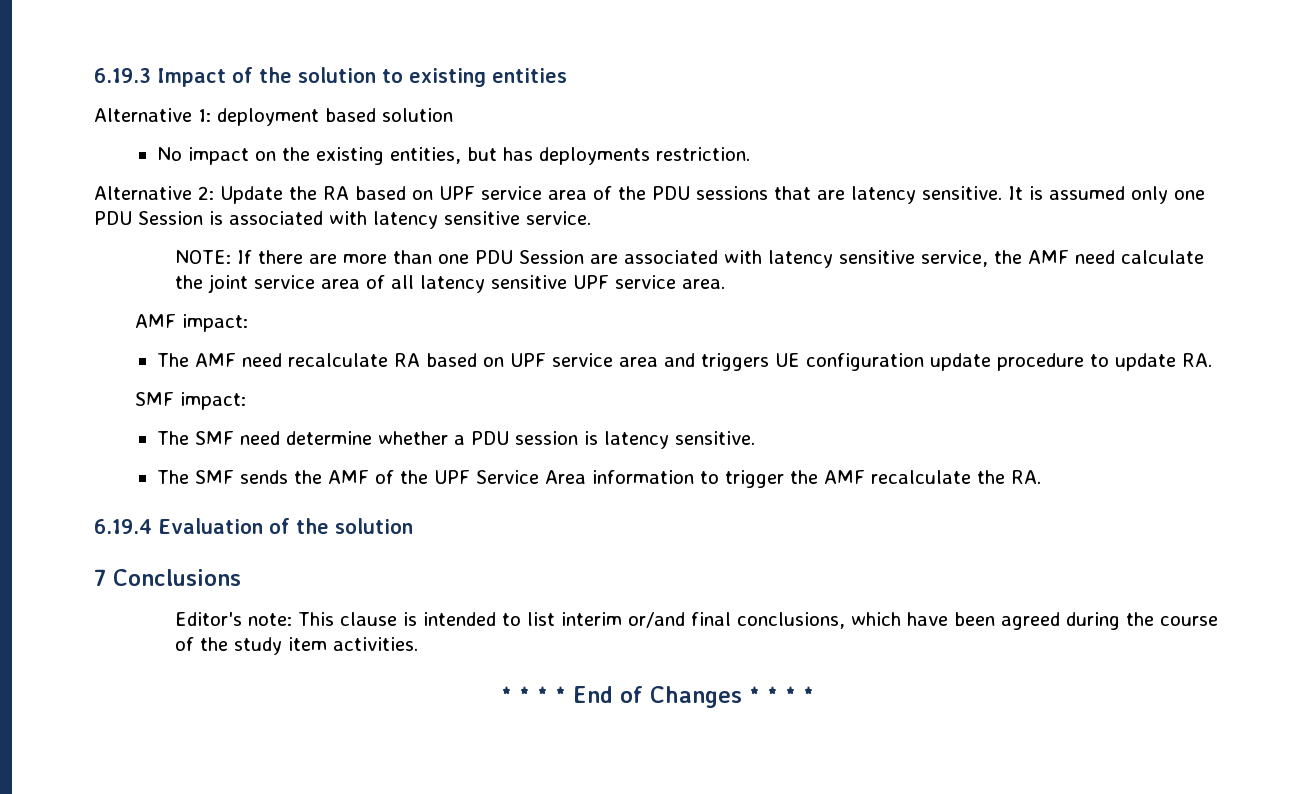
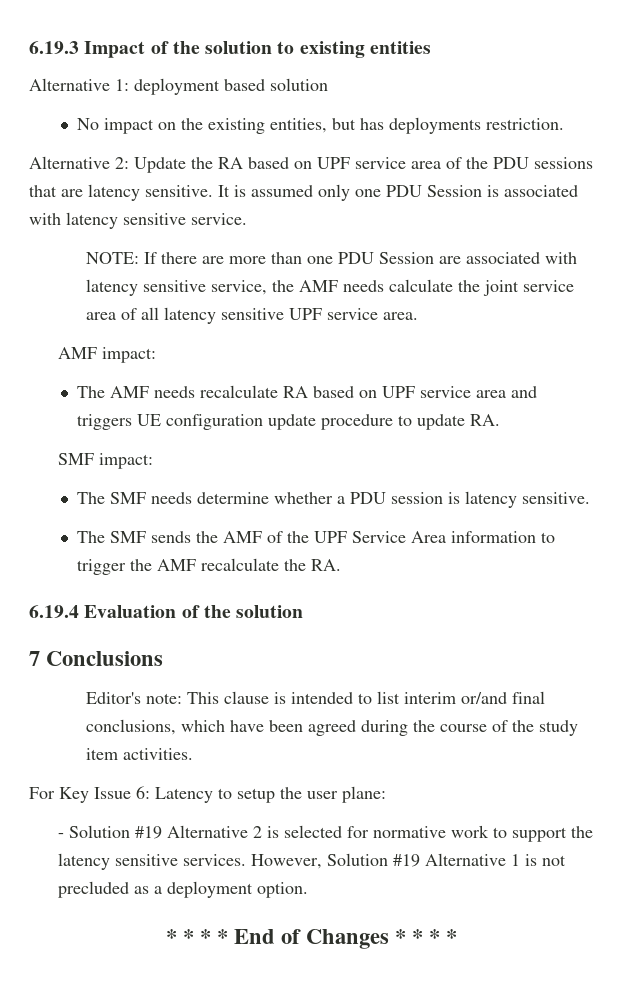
[1075,250,1116,264] need -> [343,280,385,292] needs
[242,353,283,367] need -> [154,386,196,398] needs
[240,431,281,445] need -> [151,492,193,504] needs
(419, 644) none -> [29,786,386,803] [57,825,593,842] [57,853,566,870] [57,881,308,898] // For Key Issue 6: Latency to setup the user plane: // - Solution #19 Alternative 2 is selected for normative work to support the latency sensitive services. However, Solution #19 Alternative 1 is not precluded as a deployment option.

